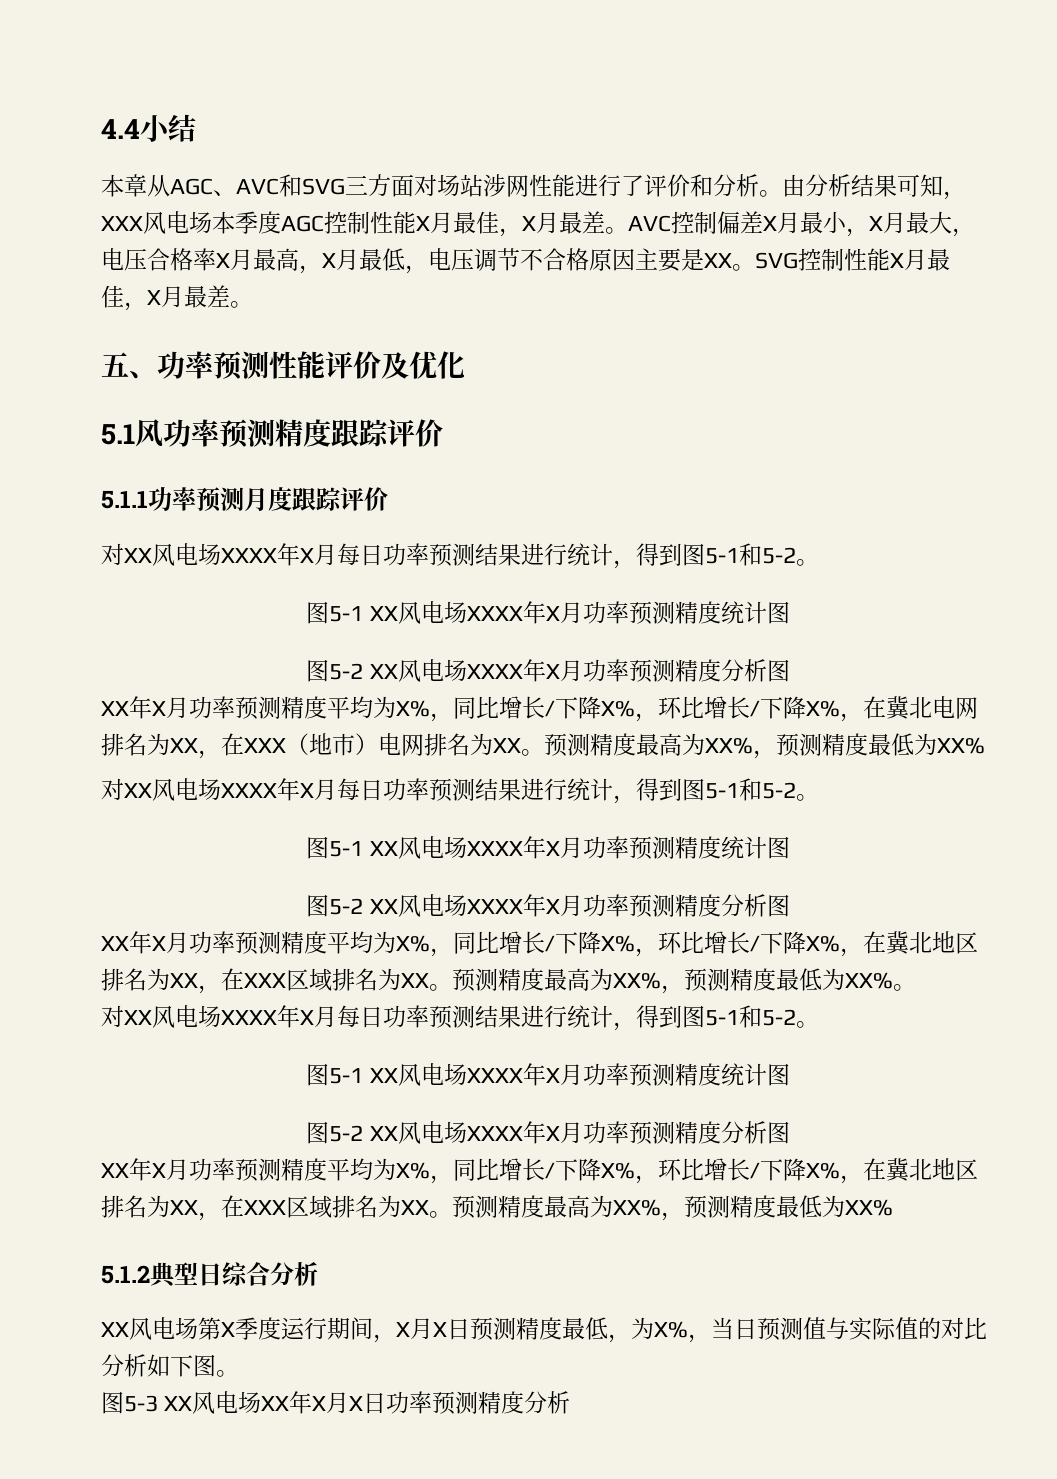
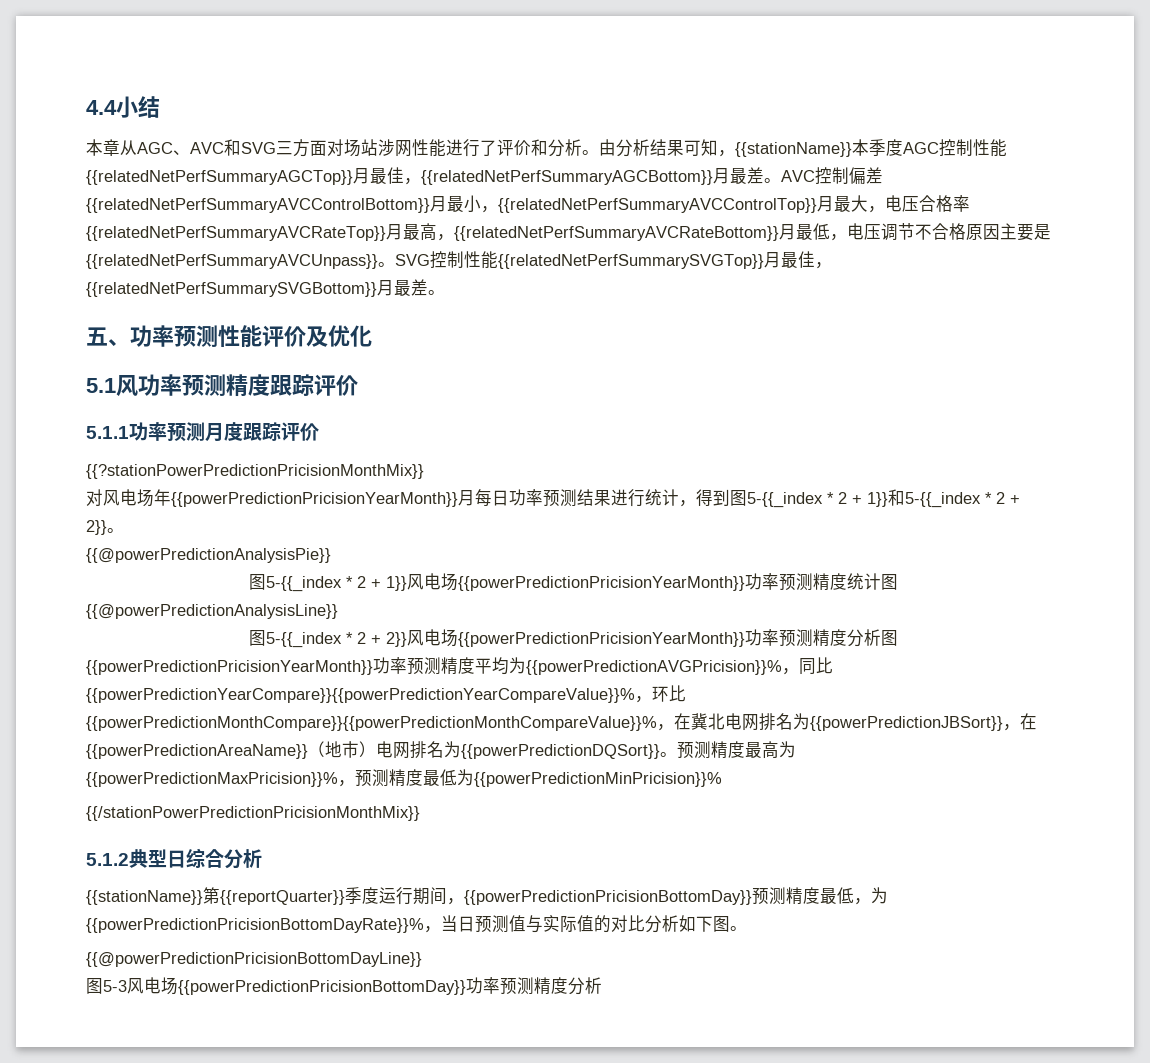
[101,211,212,234] XXX风电场 -> [735,142,852,157] {{stationName}}
[416,211,536,237] X月最佳，X -> [86,167,713,185] {{relatedNetPerfSummaryAGCTop}}月最佳，{{relatedNetPerfSummaryAGCBottom}}
[763,216,777,231] X -> [86,198,430,213] {{relatedNetPerfSummaryAVCControlBottom}}
[869,216,883,231] X -> [498,198,817,213] {{relatedNetPerfSummaryAVCControlTop}}
[216,253,230,268] X -> [86,226,386,241] {{relatedNetPerfSummaryAVCRateTop}}
[322,253,336,268] X -> [454,226,779,241] {{relatedNetPerfSummaryAVCRateBottom}}
[704,253,732,268] XX -> [86,254,378,269] {{relatedNetPerfSummaryAVCUnpass}}
[890,248,950,271] [101,285,161,311] X月最佳，X -> [498,251,832,269] [86,282,377,297] {{relatedNetPerfSummarySVGTop}}月最佳，{{relatedNetPerfSummarySVGBottom}}
[101,543,819,569] [306,601,790,625] [306,659,790,683] [101,696,840,722] // 对XX风电场XXXX年X月每日功率预测结果进行统计，得到图5-1和5-2。 // 图5-1 XX风电场XXXX年X月功率预测精度统计图 // 图5-2 XX风电场XXXX年X月功率预测精度分析图 // XX年X月功率预测精度平均为X%，同比增长/下降X%，环比增长/下降X% -> [86,464,424,479] [86,489,1020,508] [86,520,124,535] [86,548,331,563] [248,573,898,592] [86,604,338,619] [248,629,898,648] [86,657,833,675] [86,685,686,703] [86,716,657,731] // {{?stationPowerPredictionPricisionMonthMix}} // 对风电场年{{powerPredictionPricisionYearMonth}}月每日功率预测结果进行统计，得到图5-{{_index * 2 + 1}}和5-{{_index * 2 + 2}}。 // {{@powerPredictionAnalysisPie}} // 图5-{{_index * 2 + 1}}风电场{{powerPredictionPricisionYearMonth}}功率预测精度统计图 // {{@powerPredictionAnalysisLine}} // 图5-{{_index * 2 + 2}}风电场{{powerPredictionPricisionYearMonth}}功率预测精度分析图 // {{powerPredictionPricisionYearMonth}}功率预测精度平均为{{powerPredictionAVGPricision}}%，同比{{powerPredictionYearCompare}}{{powerPredictionYearCompareValue}}%，环比{{powerPredictionMonthCompare}}{{powerPredictionMonthCompareValue}}%
[170,733,286,759] XX，在XXX -> [810,713,1037,731] [86,744,308,759] {{powerPredictionJBSort}}，在{{powerPredictionAreaName}}
[493,733,985,759] [101,778,819,804] [306,836,790,860] [306,894,790,918] [101,931,978,957] [101,968,916,994] [101,1005,819,1031] [306,1063,790,1087] [306,1121,790,1145] [101,1158,978,1184] [101,1195,893,1221] XX。预测精度最高为XX%，预测精度最低为XX% // 对XX风电场XXXX年X月每日功率预测结果进行统计，得到图5-1和5-2。 // 图5-1 XX风电场XXXX年X月功率预测精度统计图 // 图5-2 XX风电场XXXX年X月功率预测精度分析图 // XX年X月功率预测精度平均为X%，同比增长/下降X%，环比增长/下降X%，在冀北地区排名为XX，在XXX区域排名为XX。预测精度最高为XX%，预测精度最低为XX%。 // 对XX风电场XXXX年X月每日功率预测结果进行统计，得到图5-1和5-2。 // 图5-1 XX风电场XXXX年X月功率预测精度统计图 // 图5-2 XX风电场XXXX年X月功率预测精度分析图 // XX年X月功率预测精度平均为X%，同比增长/下降X%，环比增长/下降X%，在冀北地区排名为XX，在XXX区域排名为XX。预测精度最高为XX%，预测精度最低为XX% -> [461,741,796,759] [86,769,722,787] [86,806,420,821] {{powerPredictionDQSort}}。预测精度最高为{{powerPredictionMaxPricision}}%，预测精度最低为{{powerPredictionMinPricision}}% // {{/stationPowerPredictionPricisionMonthMix}}
[101,1317,235,1340] XX风电场第X -> [86,887,345,905] {{stationName}}第{{reportQuarter}}
[396,1318,470,1340] X月X日 -> [464,890,752,905] {{powerPredictionPricisionBottomDay}}
[654,1321,688,1338] X% -> [86,918,424,933] {{powerPredictionPricisionBottomDayRate}}%
(239, 1373) none -> [86,952,422,967] // {{@powerPredictionPricisionBottomDayLine}}
[164,1391,387,1414] XX风电场XX年X月X日 -> [127,977,466,995] 风电场{{powerPredictionPricisionBottomDay}}

